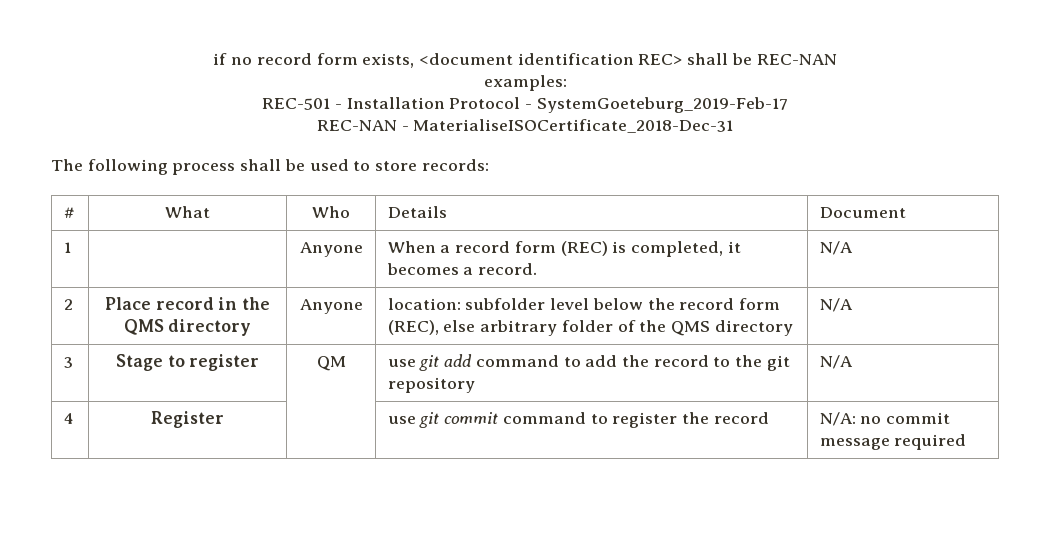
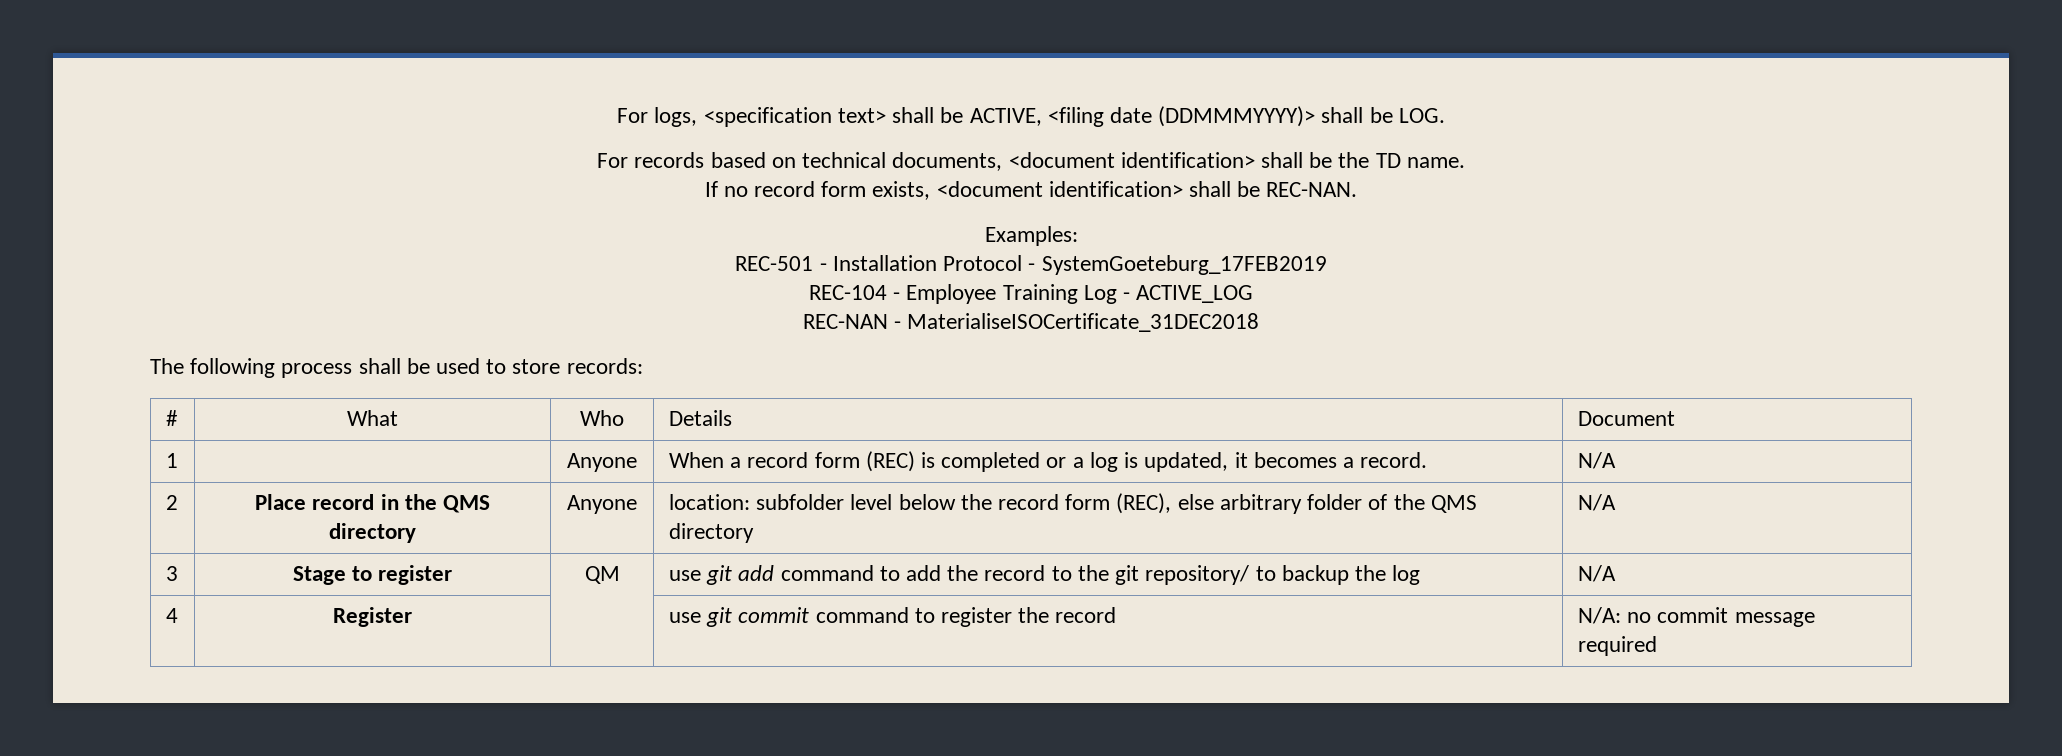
[213,53,228,65] if -> [617,106,1445,127] [597,152,1465,171] [704,181,718,197] For logs, <specification text> shall be ACTIVE, <filing date (DDMMMYYYY)> shall be LOG. // For records based on technical documents, <document identification> shall be the TD name. // If
[517,53,837,65] [483,75,567,91] identification REC> shall be REC-NAN // examples: -> [1048,181,1358,197] [984,226,1078,246] identification> shall be REC-NAN. // Examples:
[536,97,788,113] SystemGoeteburg_2019-Feb-17 -> [1041,255,1327,275] [808,284,1254,304] SystemGoeteburg_17FEB2019 // REC-104 - Employee Training Log - ACTIVE_LOG
[413,119,734,133] MaterialiseISOCertificate_2018-Dec-31 -> [907,313,1260,332] MaterialiseISOCertificate_31DEC2018
[631,241,724,257] completed, -> [941,452,1229,472] completed or a log is updated,
[387,377,475,393] repository -> [1145,565,1421,585] repository/ to backup the log

